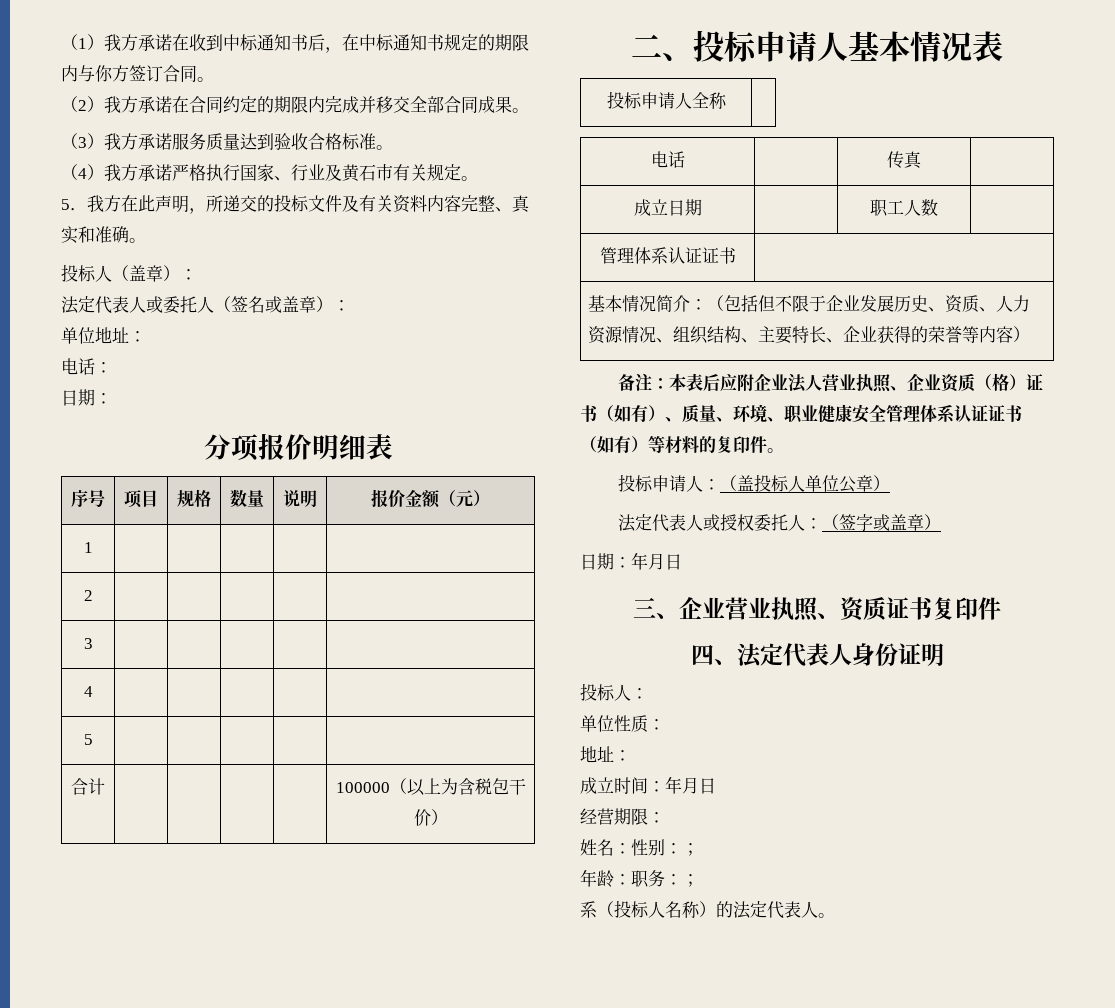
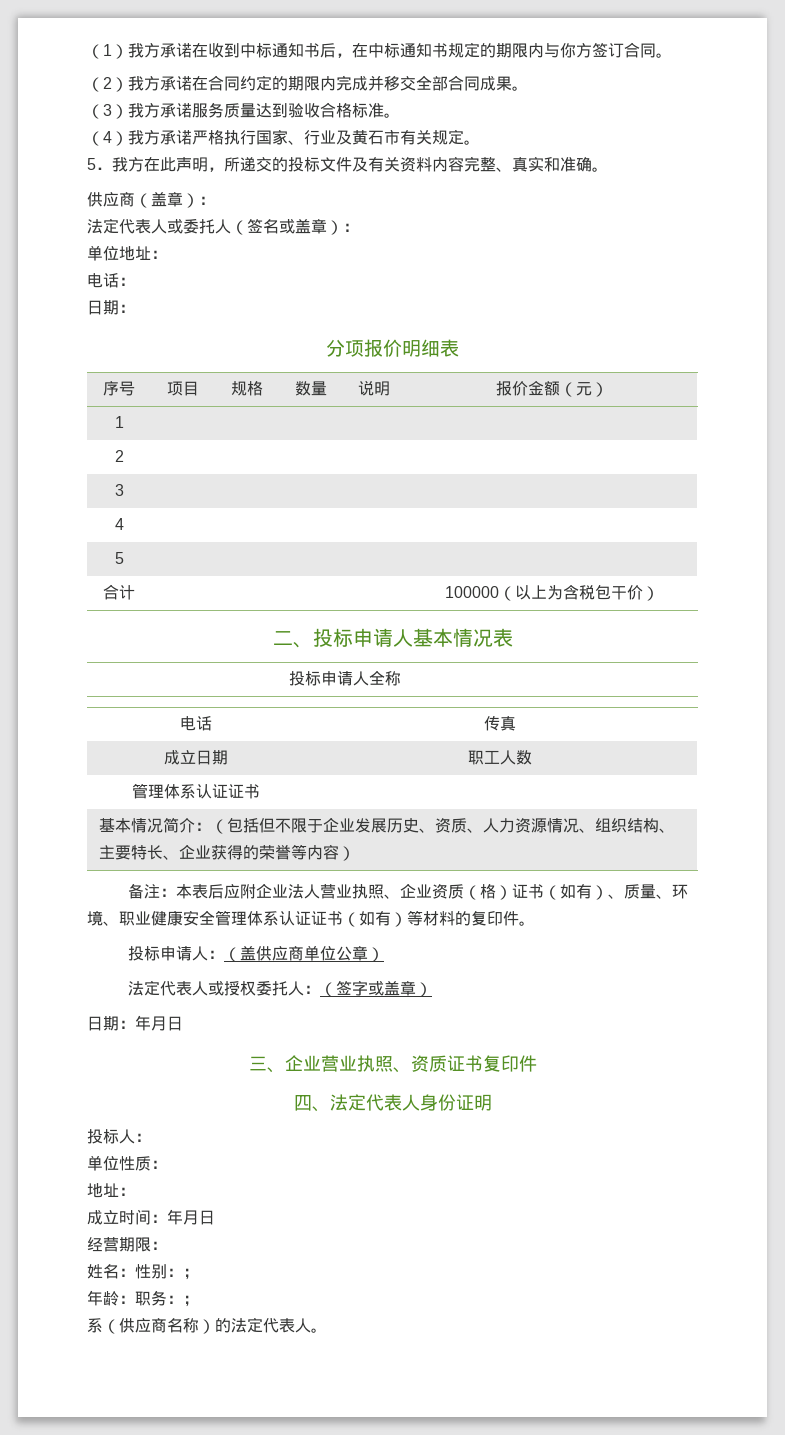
[61,264,112,282] 投标人 -> [87,192,135,207] 供应商
[754,474,806,492] 投标人 -> [255,946,304,961] 供应商
[614,900,665,918] 投标人 -> [119,1318,167,1333] 供应商

